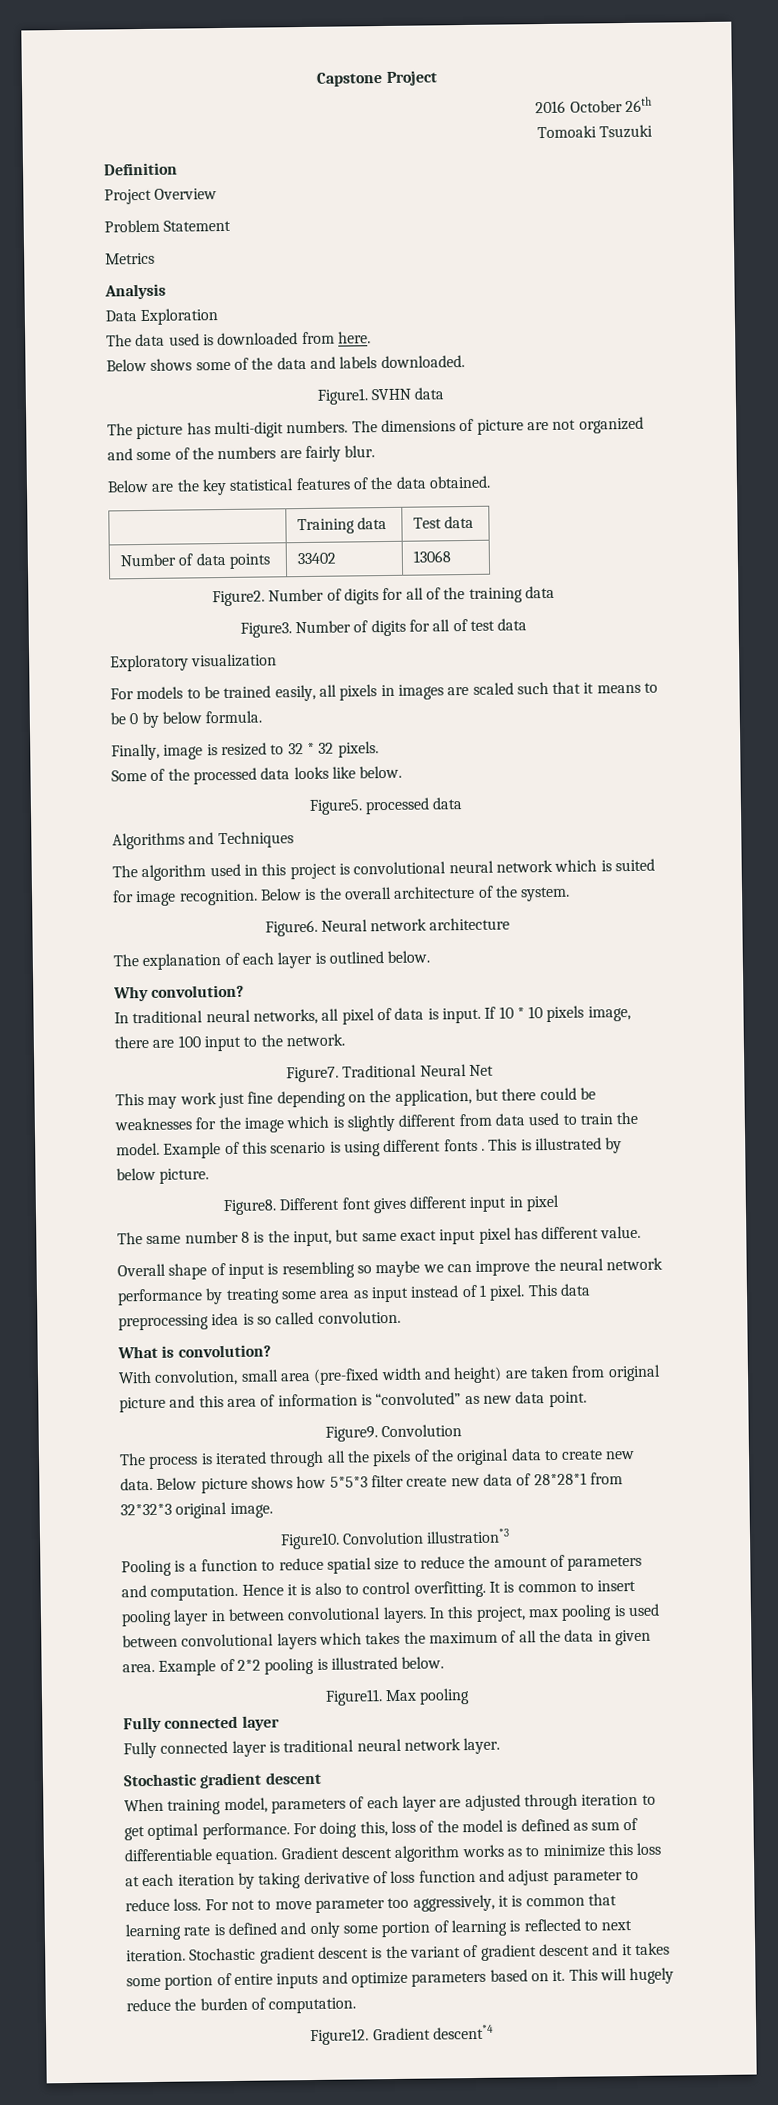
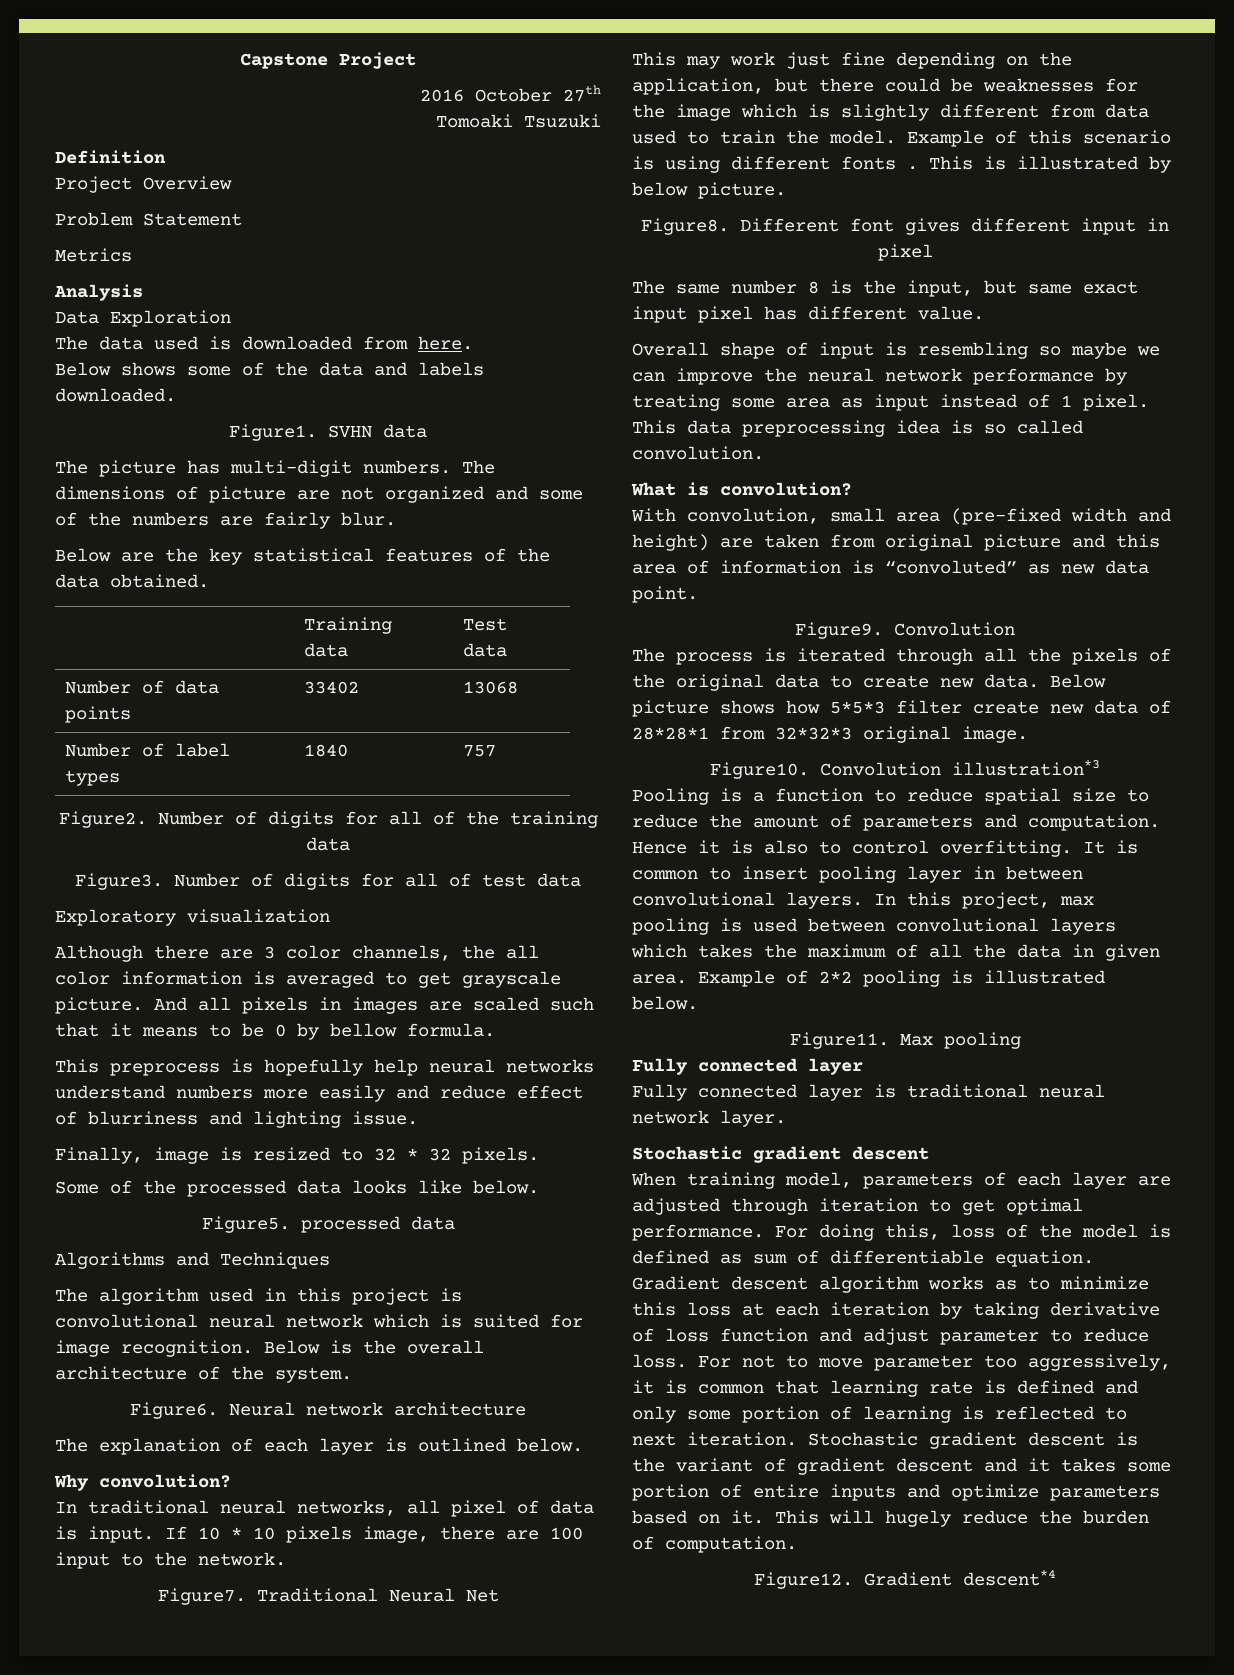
[625,96,653,112] 26th -> [563,85,601,102] 27th
(452, 556) none -> [65,743,231,757] [65,770,121,786] [304,744,349,757] [463,745,497,757] // Number of label types | 1840 | 757
[110,684,316,702] For models to be trained easily, -> [55,945,539,962] [55,971,561,988] [55,997,187,1014] Although there are 3 color channels, the all color information is averaged to get grayscale picture. And
[161,711,202,724] below -> [330,1023,397,1037] bellow
(263, 717) none -> [55,1059,594,1076] [55,1085,583,1102] [55,1111,418,1128] // This preprocess is hopefully help neural networks understand numbers more easily and reduce effect of blurriness and lighting issue.

